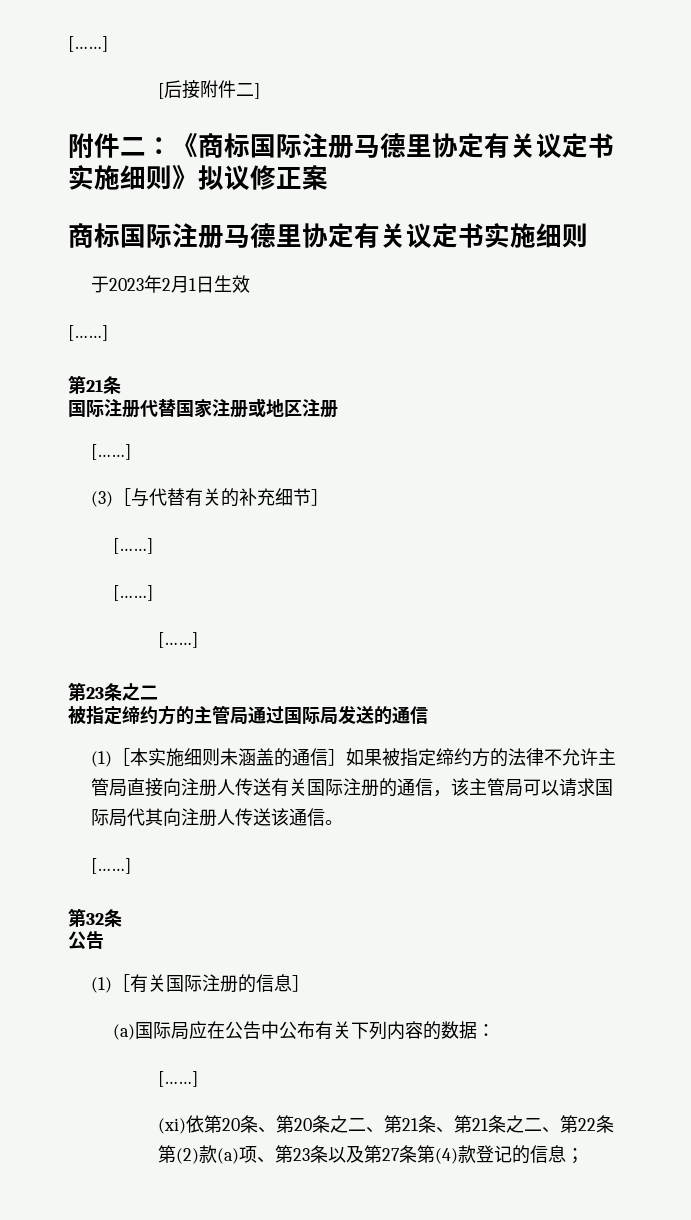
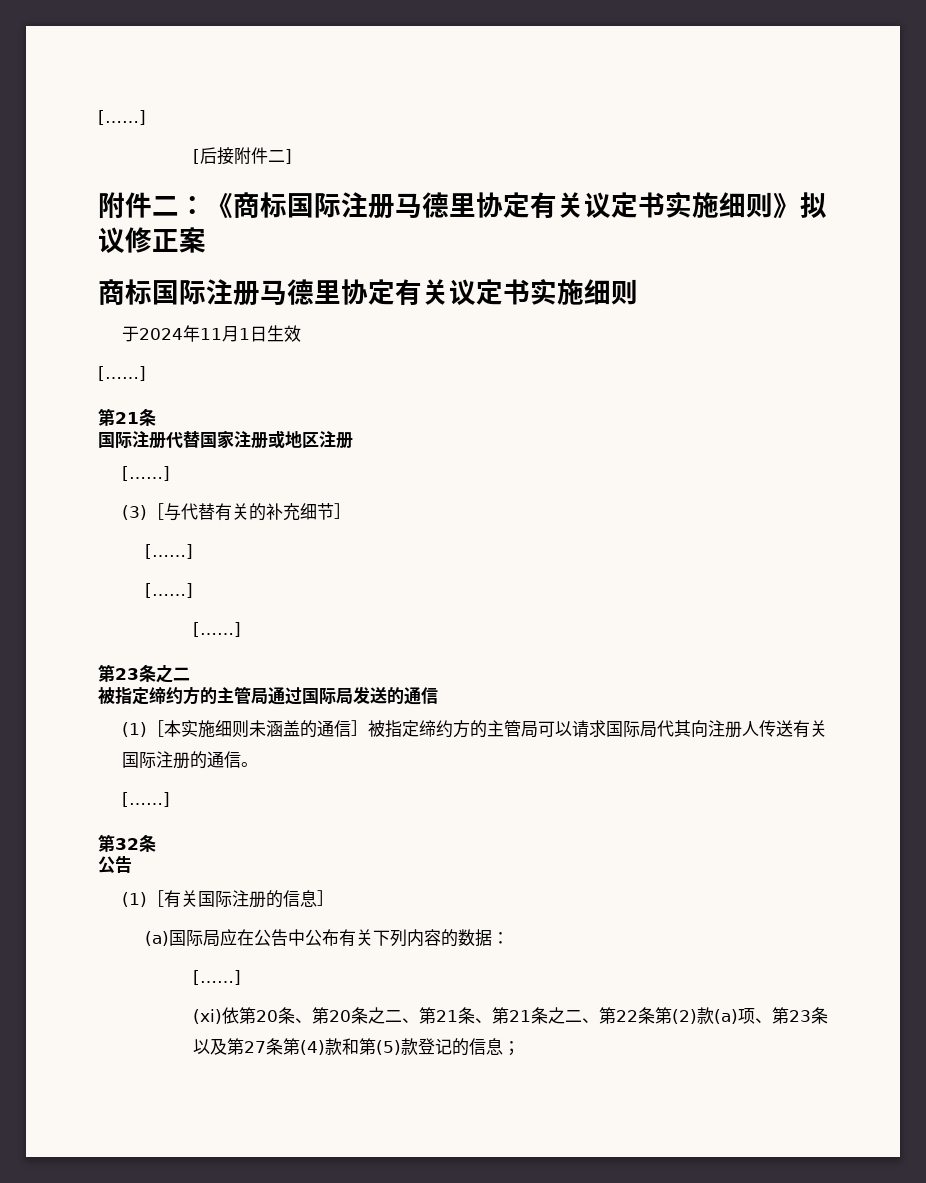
[108,275,171,293] 2023年2 -> [138,325,222,342] 2024年11
[345,748,616,767] [90,778,469,797] 如果被指定缔约方的法律不允许主管局直接向注册人传送有关国际注册的通信，该 -> [367,720,487,738] 被指定缔约方的
[270,808,289,826] 该 -> [792,720,827,738] [121,751,207,769] 有关国际注册的
(477, 1154) none -> [341,1038,418,1055] 和第(5)款

